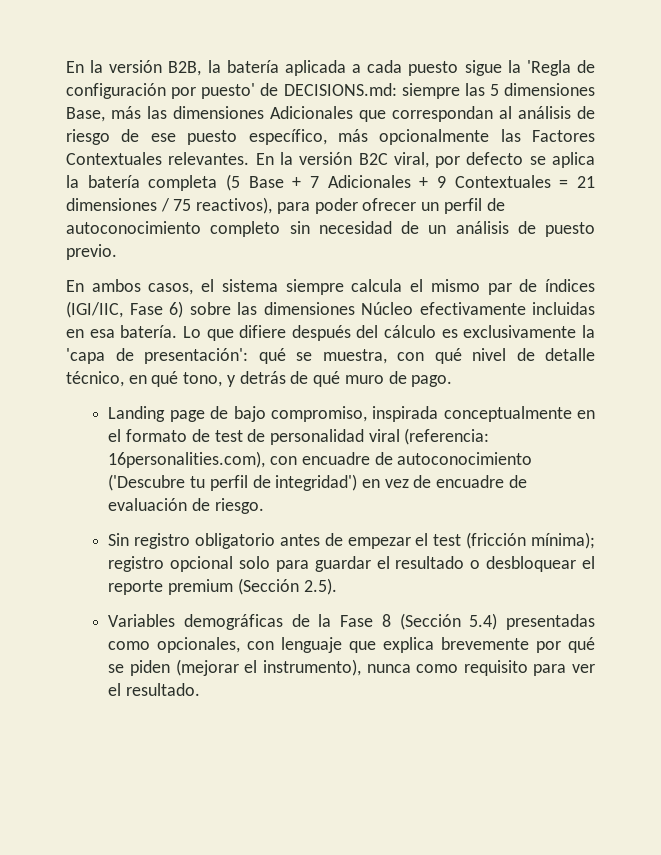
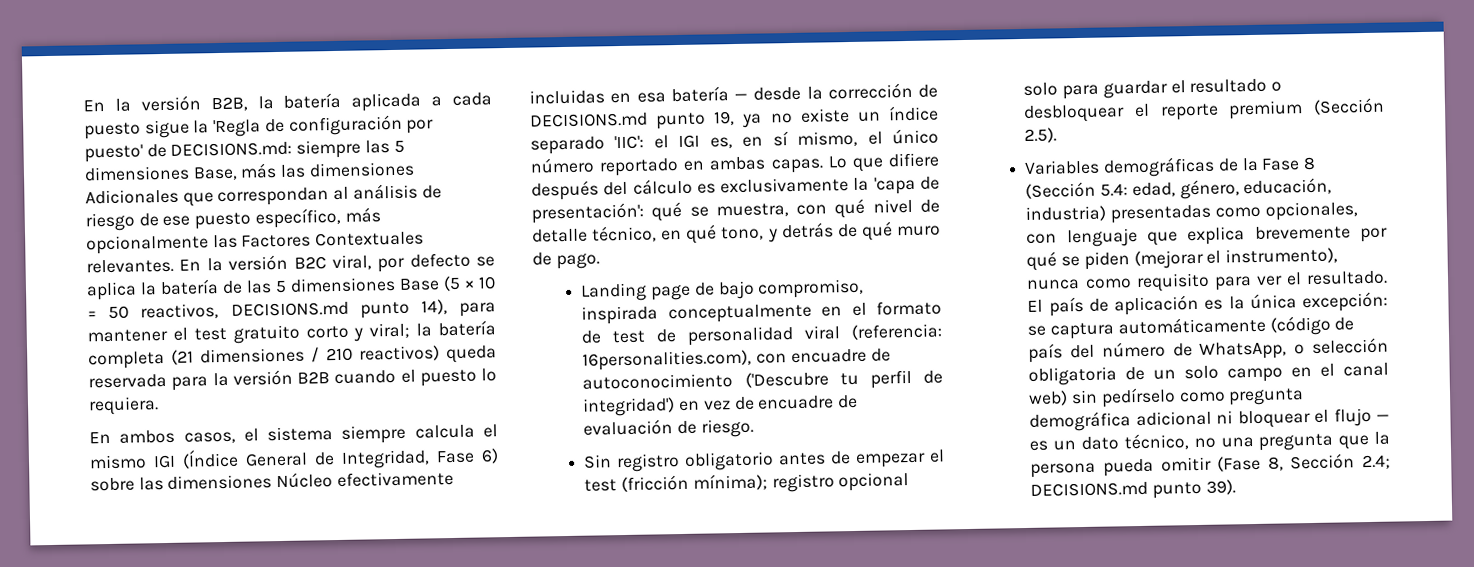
[148,174,595,191] [66,197,505,214] [66,221,595,237] [66,244,117,260] completa (5 Base + 7 Adicionales + 9 Contextuales = 21 dimensiones / 75 reactivos), para poder ofrecer un perfil de autoconocimiento completo sin necesidad de un análisis de puesto previo. -> [222,275,496,294] [87,299,497,320] [87,320,496,344] [88,345,497,370] [88,368,497,391] [88,396,159,416] de las 5 dimensiones Base (5 × 10 = 50 reactivos, DECISIONS.md punto 14), para mantener el test gratuito corto y viral; la batería completa (21 dimensiones / 210 reactivos) queda reservada para la versión B2B cuando el puesto lo requiera.
[487,279,596,295] [66,301,123,318] par de índices (IGI/IIC, -> [153,448,430,469] IGI (Índice General de Integridad,
[120,325,178,338] batería. -> [670,82,938,103] [530,105,939,130] [530,128,940,155] [530,156,824,177] batería — desde la corrección de DECISIONS.md punto 19, ya no existe un índice separado 'IIC': el IGI es, en sí mismo, el único número reportado en ambas capas.
[469,613,498,630] 5.4) -> [1100,177,1333,200] [1025,205,1107,222] 5.4: edad, género, educación, industria)
(201, 689) none -> [1027,291,1388,317] [1027,315,1355,340] [1028,337,1389,363] [1028,362,1389,386] [1028,387,1305,408] [1029,407,1390,432] [1029,431,1390,451] [1030,453,1391,478] [1030,479,1236,499] El país de aplicación es la única excepción: se captura automáticamente (código de país del número de WhatsApp, o selección obligatoria de un solo campo en el canal web) sin pedírselo como pregunta demográfica adicional ni bloquear el flujo — es un dato técnico, no una pregunta que la persona pueda omitir (Fase 8, Sección 2.4; DECISIONS.md punto 39).

